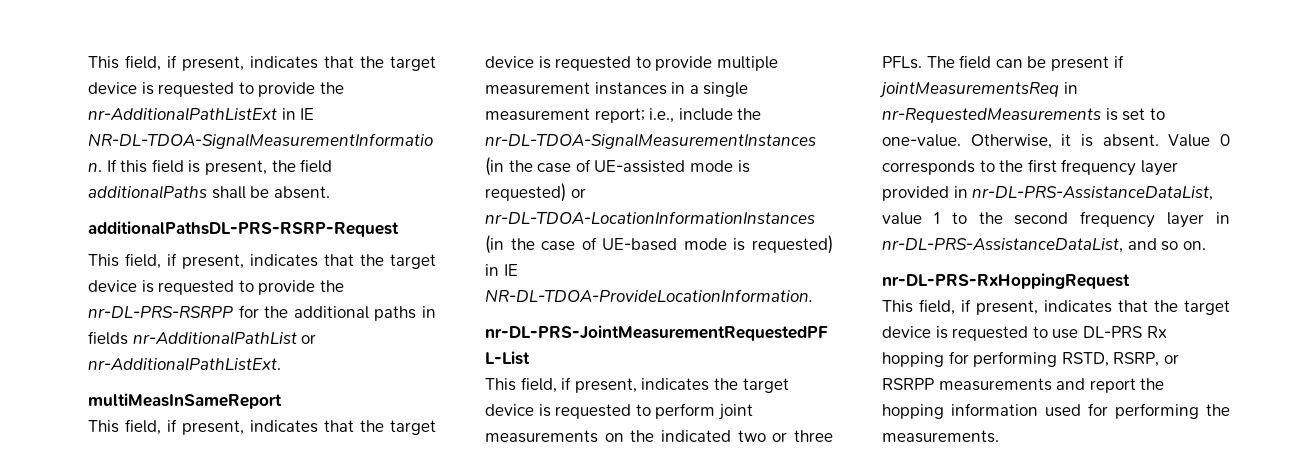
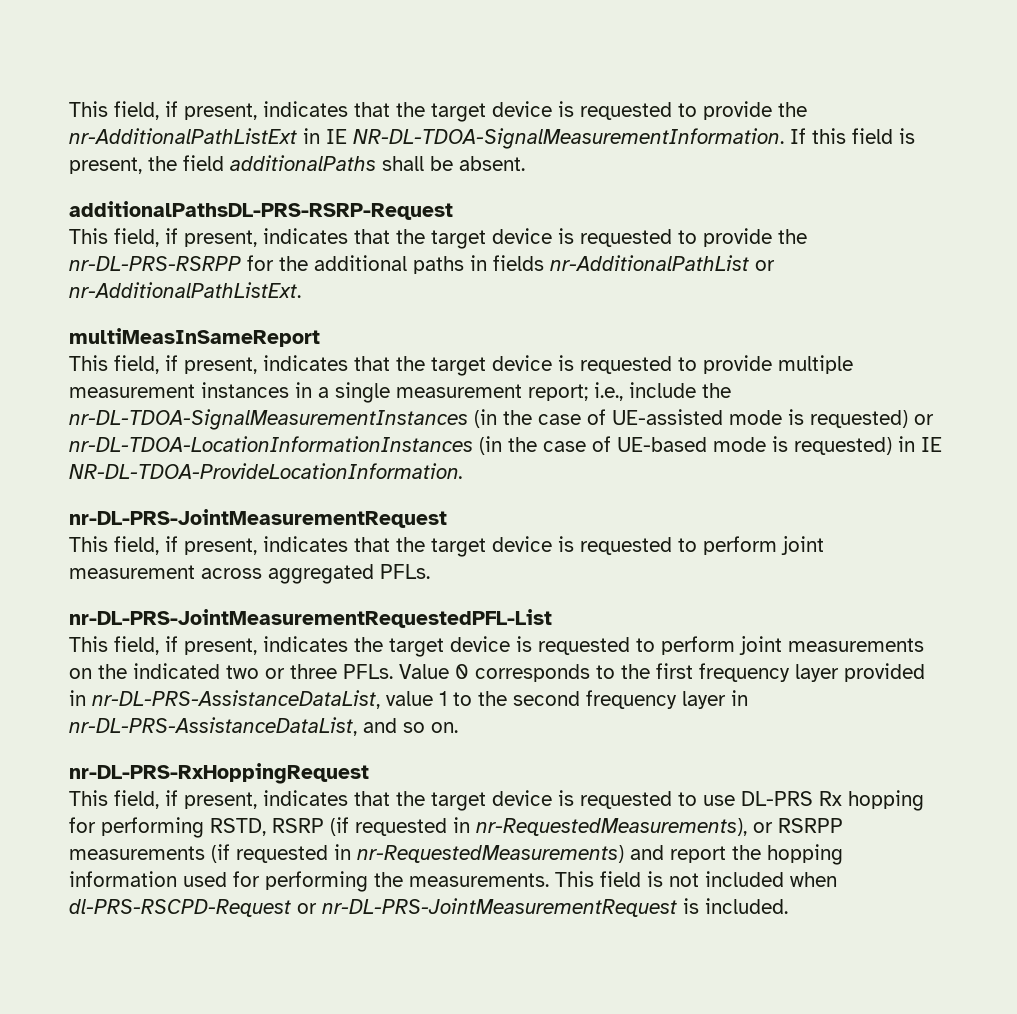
(813, 296) none -> [69,509,447,528] [69,536,824,557] [69,564,430,584] // nr-DL-PRS-JointMeasurementRequest // This field, if present, indicates that the target device is requested to perform joint measurement across aggregated PFLs.
[926,55,1124,71] [879,82,1078,98] [882,108,1165,123] [882,134,1159,149] The field can be present if jointMeasurementsReq in nr-RequestedMeasurements is set to one-value. Otherwise, it is absent. -> (393, 671) none
[1113,352,1179,367] [882,378,1052,391] RSRP, or RSRPP measurements -> [272,817,843,836] [69,844,624,863] RSRP (if requested in nr-RequestedMeasurements), or RSRPP measurements (if requested in nr-RequestedMeasurements)
(999, 436) none -> [555,871,837,887] [69,898,788,917] This field is not included when dl-PRS-RSCPD-Request or nr-DL-PRS-JointMeasurementRequest is included.

